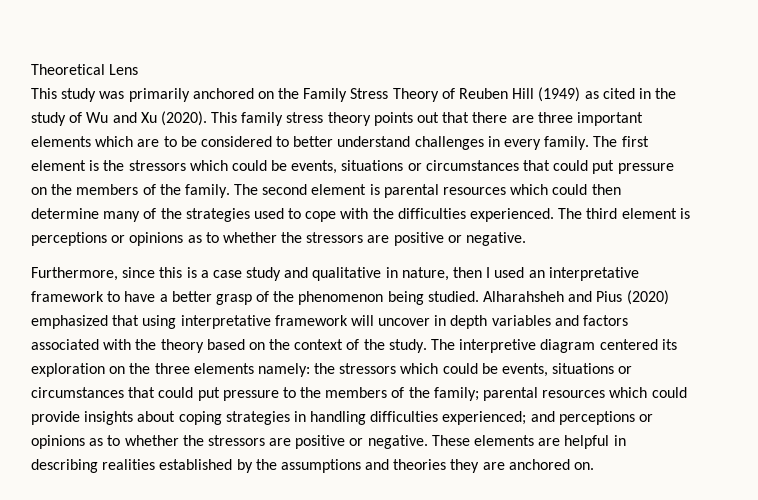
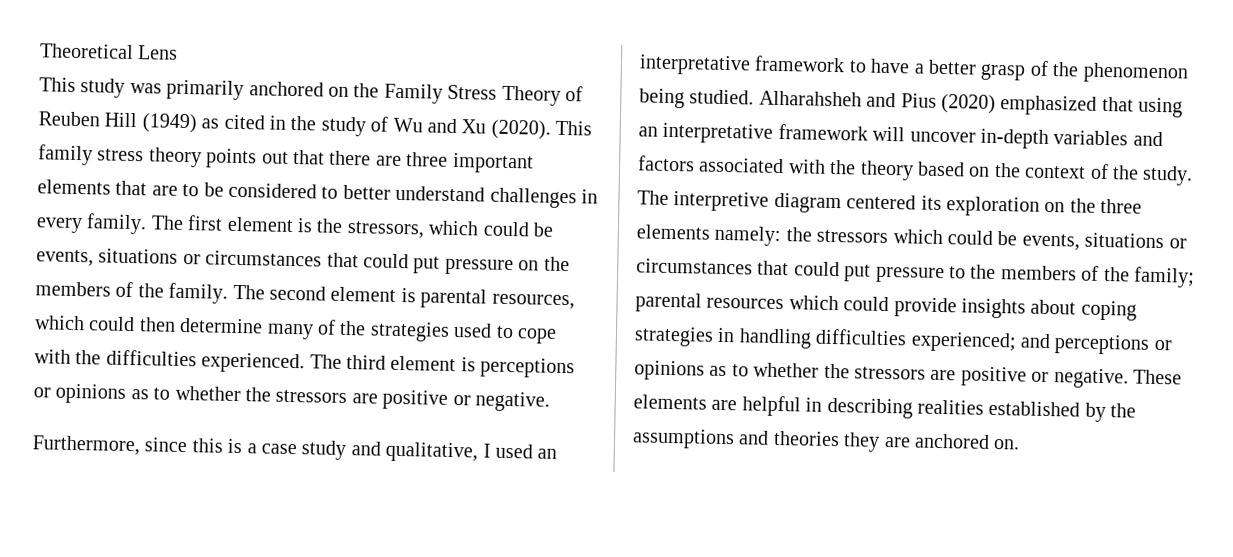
[95,136,134,147] which -> [115,180,148,196] that
[128,160,186,171] stressors -> [346,221,425,239] stressors,
[443,187,507,195] resources -> [491,293,575,310] resources,
[312,267,483,281] qualitative in nature, then -> [385,441,479,463] qualitative,
(177, 322) none -> [638,126,658,137] an
[434,315,488,329] in depth -> [980,128,1049,149] in-depth

